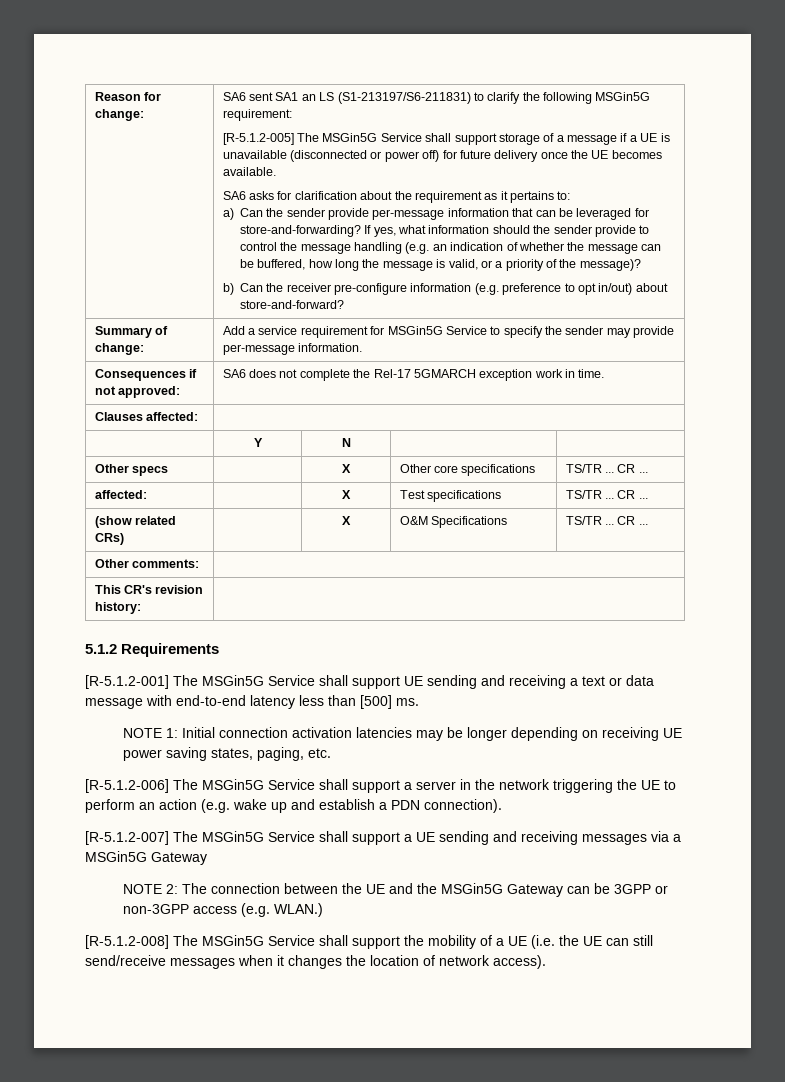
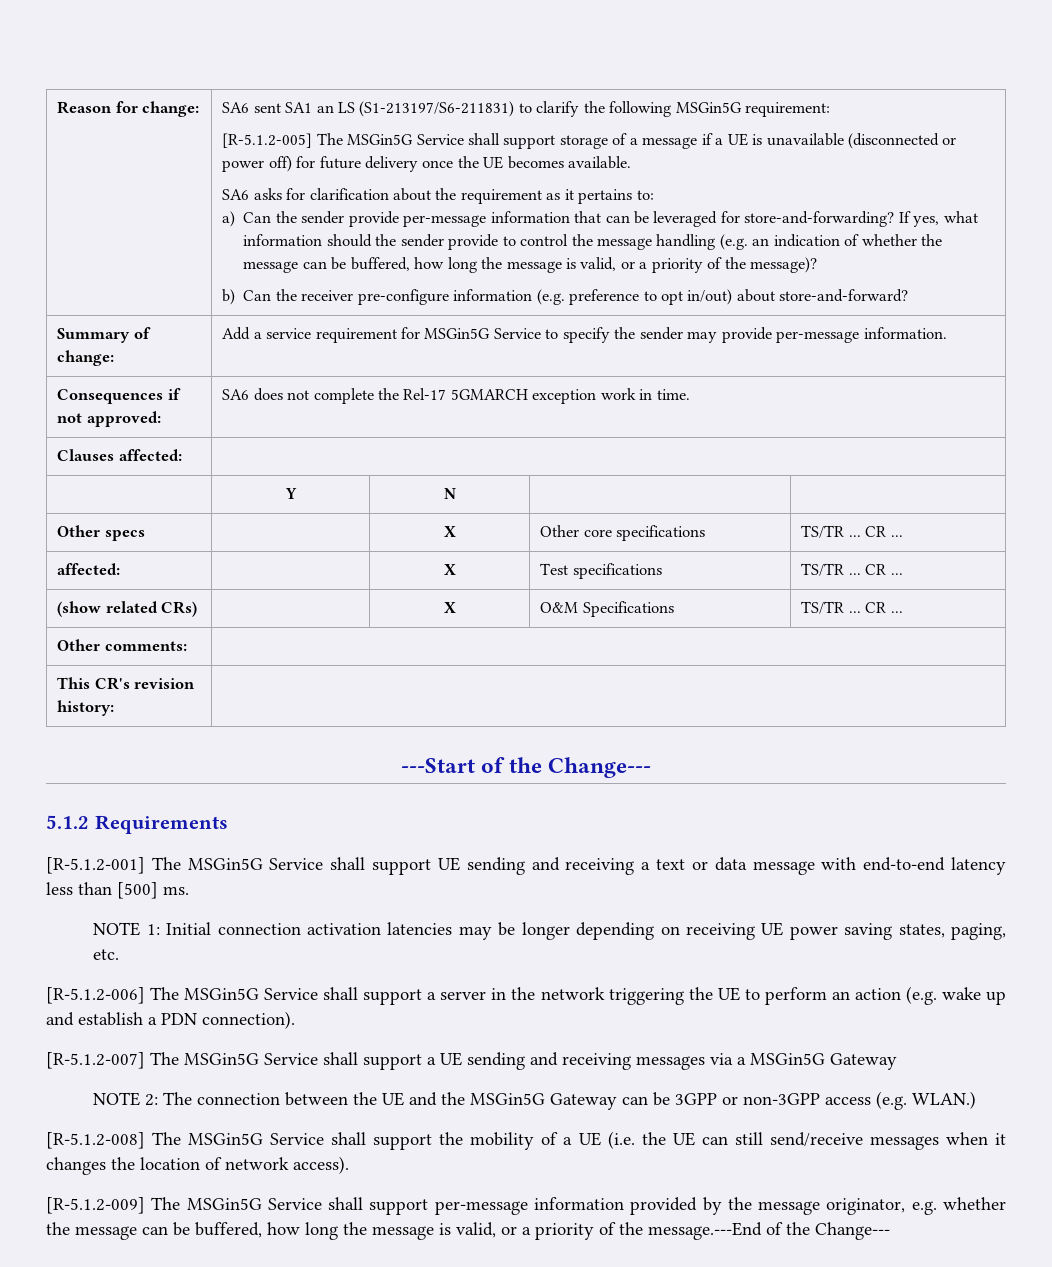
(141, 608) none -> [400,757,652,778] // ---Start of the Change---
(546, 962) none -> [46,1197,1007,1215] [46,1222,890,1240] // [R-5.1.2-009] The MSGin5G Service shall support per-message information provided by the message originator, e.g. whether the message can be buffered, how long the message is valid, or a priority of the message.---End of the Change---

